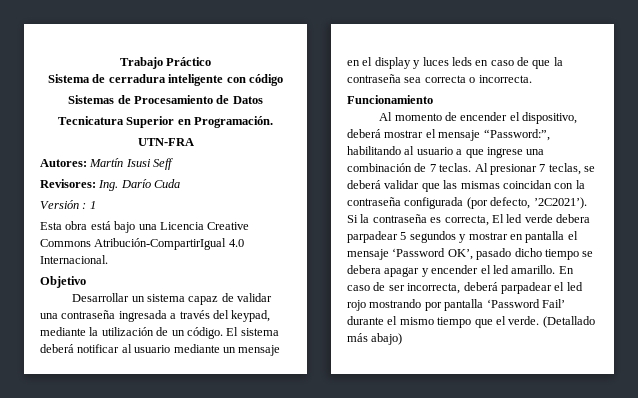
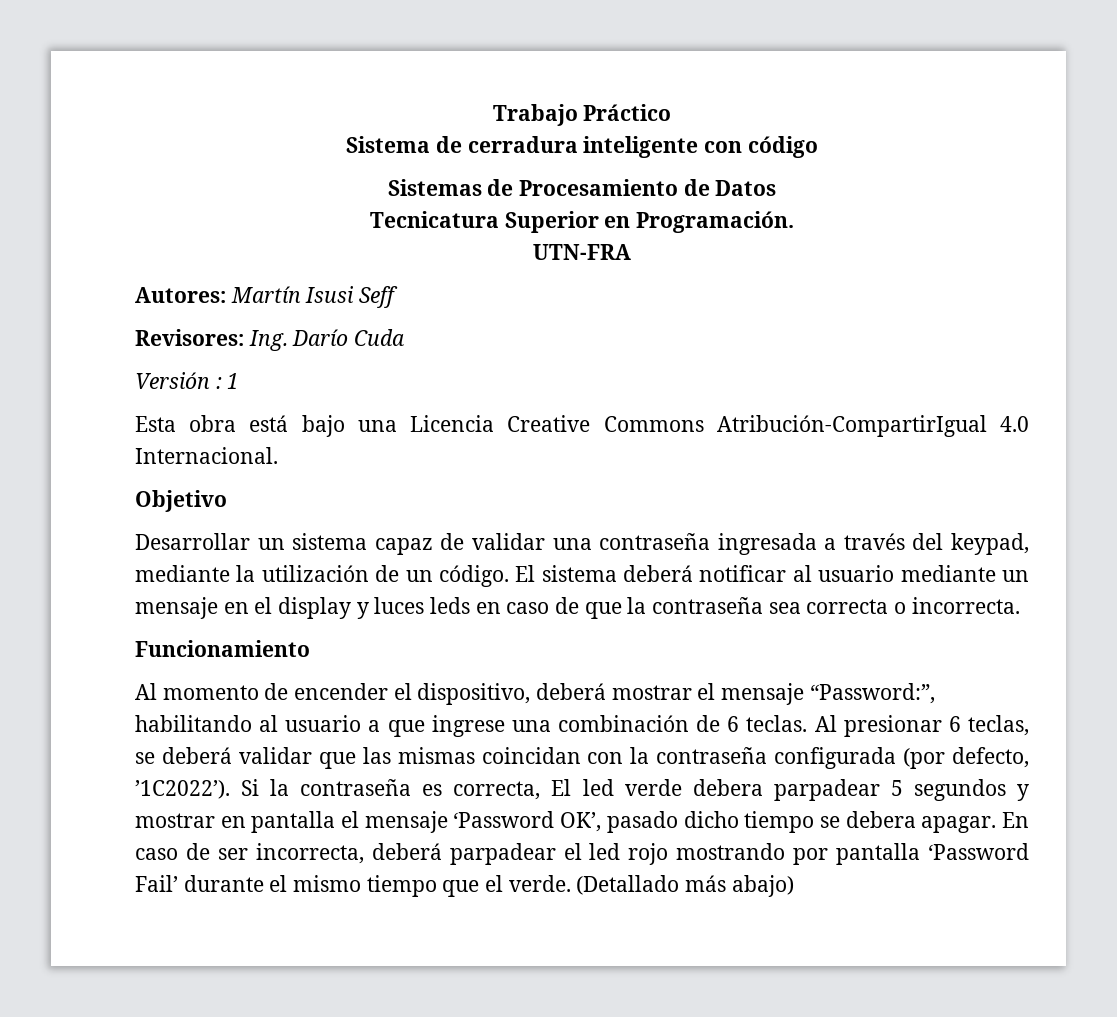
[429,164,436,172] 7 -> [727,716,740,732] 6
[539,164,546,172] 7 -> [948,716,961,732] 6
[533,197,587,209] ’2C2021’). -> [135,780,230,799] ’1C2022’).
[384,265,556,277] apagar y encender el led amarillo. -> [921,816,997,833] apagar.

